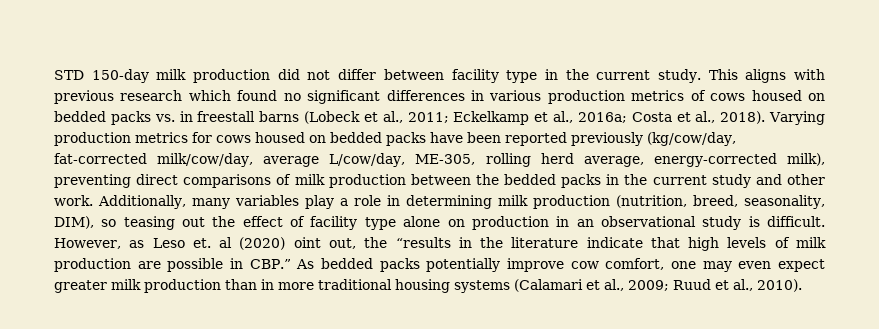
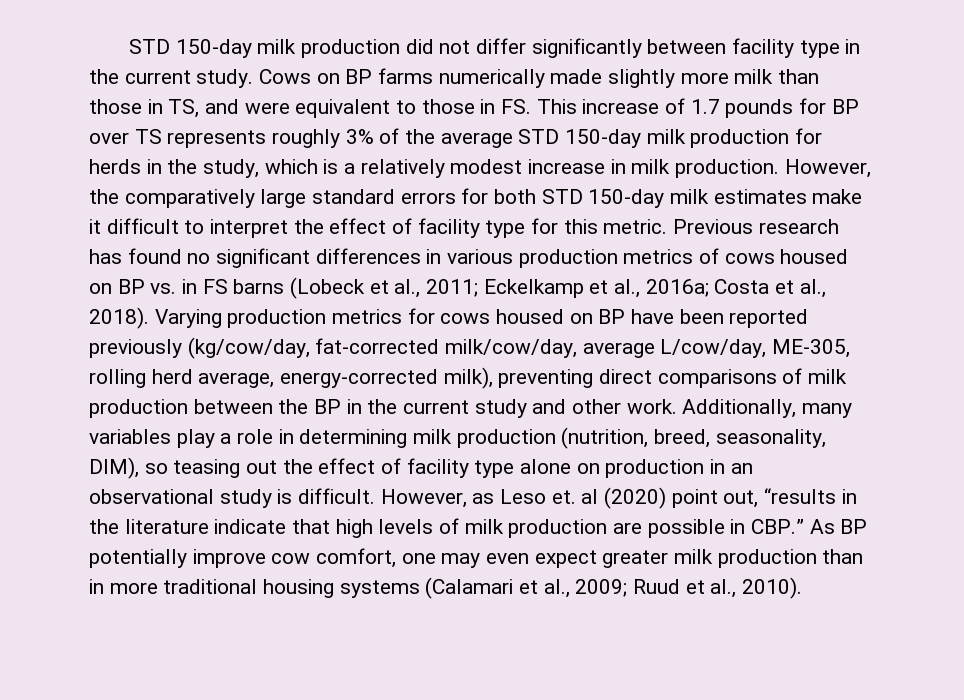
(377, 74) none -> [531,38,642,58] significantly
[708,69,825,83] [54,90,231,104] This aligns with previous research which -> [259,68,820,88] [89,98,859,118] [89,128,823,148] [89,159,871,178] [89,188,863,208] [89,218,839,238] [89,249,122,264] Cows on BP farms numerically made slightly more milk than those in TS, and were equivalent to those in FS. This increase of 1.7 pounds for BP over TS represents roughly 3% of the average STD 150-day milk production for herds in the study, which is a relatively modest increase in milk production. However, the comparatively large standard errors for both STD 150-day milk estimates make it difficult to interpret the effect of facility type for this metric. Previous research has
[54,111,151,125] bedded packs -> [117,279,145,294] BP
[197,111,256,122] freestall -> [202,279,228,294] FS
[330,132,426,146] bedded packs -> [598,309,626,324] BP
[504,174,602,188] bedded packs -> [314,399,342,414] BP
[293,237,388,249] oint out, the -> [671,489,759,508] point out,
[320,258,420,272] bedded packs -> [840,519,868,534] BP

